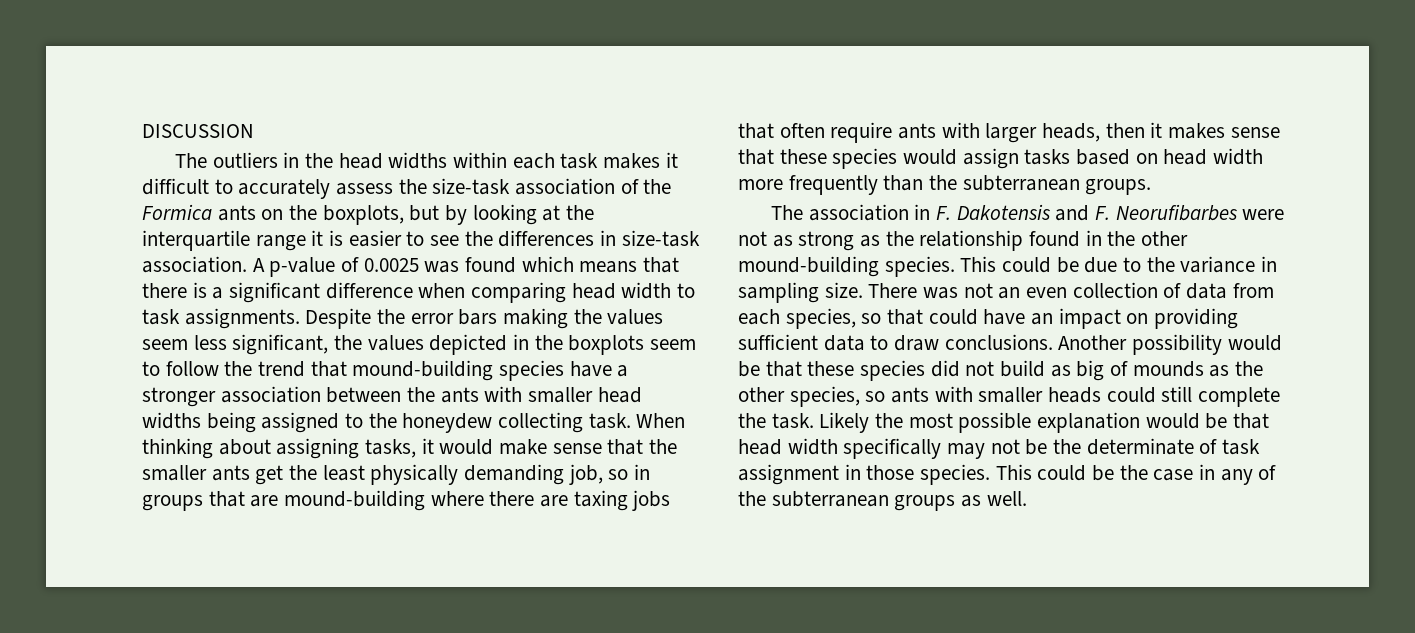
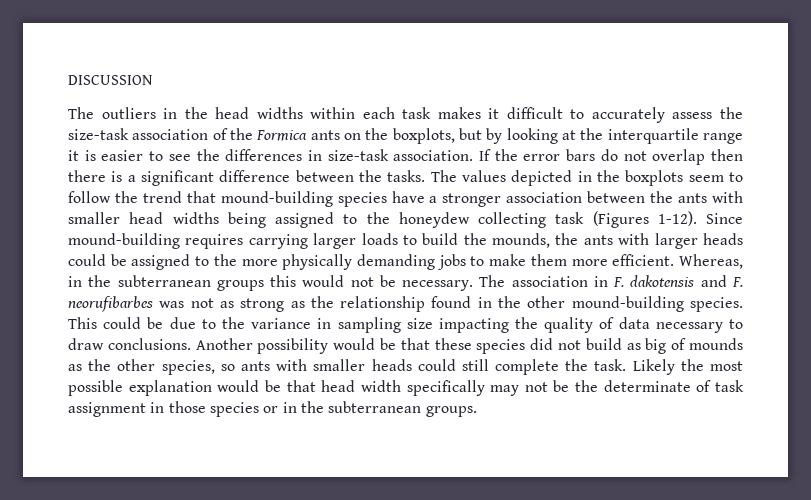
[252,256,680,277] A p-value of 0.0025 was found which means that -> [479,149,744,165] If the error bars do not overlap then
[418,282,696,303] [142,308,664,329] [142,334,363,355] when comparing head width to task assignments. Despite the error bars making the values seem less significant, the -> [295,170,457,182] between the tasks. The
[588,413,686,429] [142,438,678,459] [142,464,651,485] [142,490,671,511] [738,122,1280,143] [738,148,1264,169] [738,175,1152,195] task. When thinking about assigning tasks, it would make sense that the smaller ants get the least physically demanding job, so in groups that are mound-building where there are taxing jobs that often require ants with larger heads, then it makes sense that these species would assign tasks based on head width more frequently than the subterranean groups. // -> [555,211,743,228] [68,233,743,249] [68,254,743,270] [68,275,474,291] task (Figures 1-12). Since mound-building requires carrying larger loads to build the mounds, the ants with larger heads could be assigned to the more physically demanding jobs to make them more efficient. Whereas, in the subterranean groups this would not be necessary.
[956,204,1050,220] Dakotensis -> [630,275,695,287] dakotensis
[1115,204,1285,221] Neorufibarbes were -> [68,296,185,312] neorufibarbes was
[824,282,1274,299] [738,308,1239,329] [738,334,865,351] size. There was not an even collection of data from each species, so that could have an impact on providing sufficient data -> [406,317,723,333] size impacting the quality of data necessary
[920,464,1277,485] [738,491,1027,511] species. This could be the case in any of the subterranean groups as well. -> [209,401,477,417] species or in the subterranean groups.

